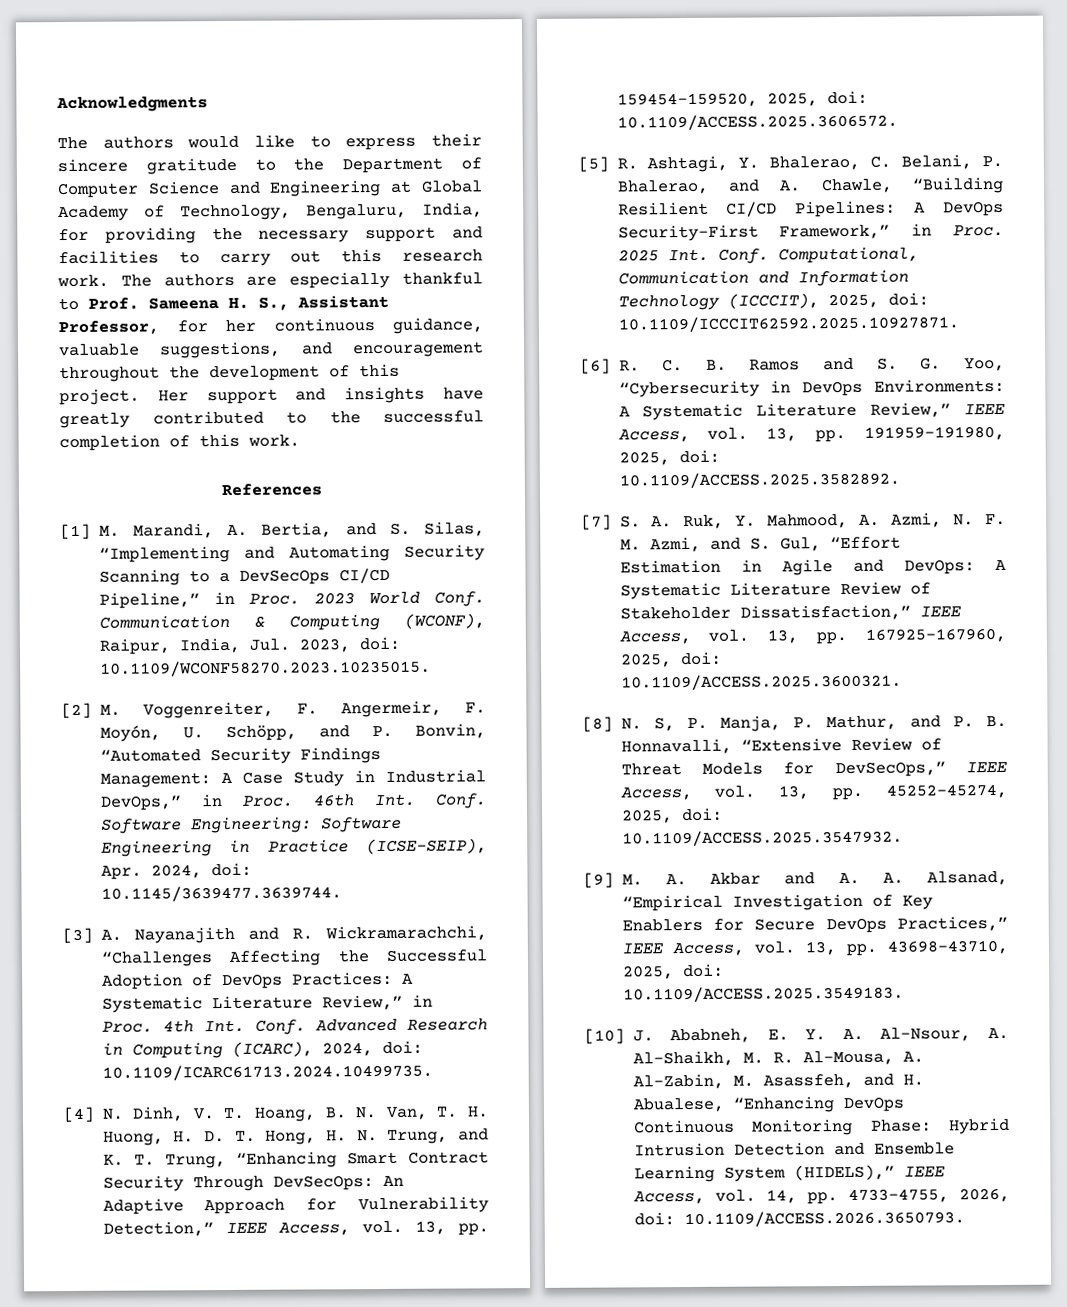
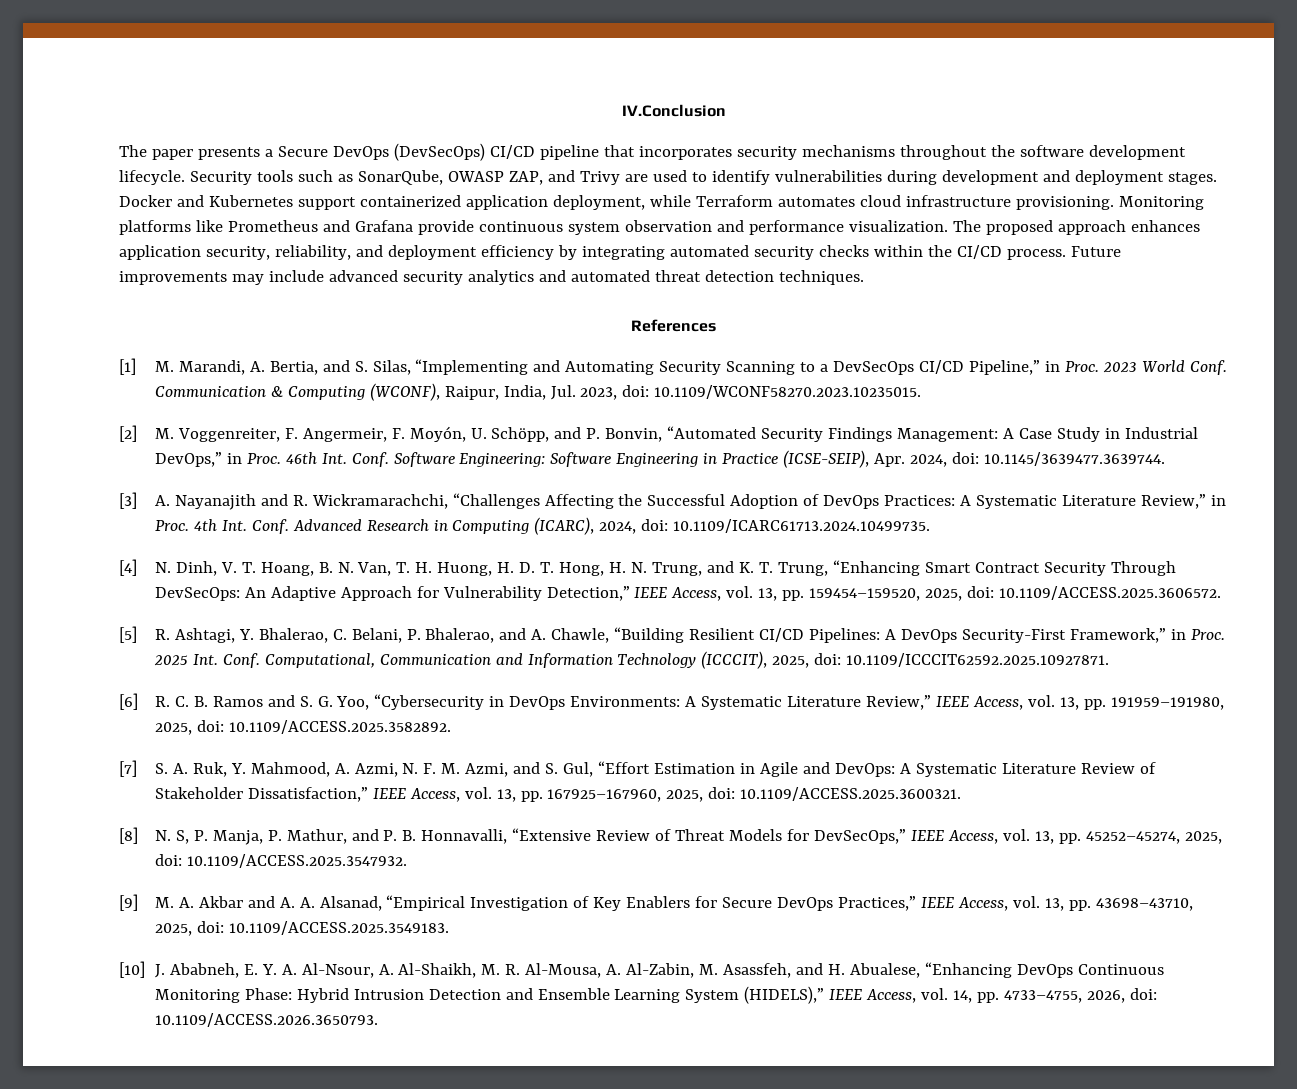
[56,96,208,113] [57,133,482,151] [57,157,483,175] [57,179,484,199] [58,202,483,222] [58,226,484,244] [58,248,484,267] [57,271,484,289] [58,294,389,311] [58,317,483,336] [58,341,484,359] [59,363,400,383] [59,386,485,406] [59,410,484,429] [59,433,300,452] Acknowledgments // The authors would like to express their sincere gratitude to the Department of Computer Science and Engineering at Global Academy of Technology, Bengaluru, India, for providing the necessary support and facilities to carry out this research work. The authors are especially thankful to Prof. Sameena H. S., Assistant Professor, for her continuous guidance, valuable suggestions, and encouragement throughout the development of this project. Her support and insights have greatly contributed to the successful completion of this work. -> [621,104,726,117] [119,143,1186,161] [119,170,1217,185] [119,195,1204,210] [119,220,1200,235] [119,245,1121,260] [119,270,864,285] IV.Conclusion // The paper presents a Secure DevOps (DevSecOps) CI/CD pipeline that incorporates security mechanisms throughout the software development lifecycle. Security tools such as SonarQube, OWASP ZAP, and Trivy are used to identify vulnerabilities during development and deployment stages. Docker and Kubernetes support containerized application deployment, while Terraform automates cloud infrastructure provisioning. Monitoring platforms like Prometheus and Grafana provide continuous system observation and performance visualization. The proposed approach enhances application security, reliability, and deployment efficiency by integrating automated security checks within the CI/CD process. Future improvements may include advanced security analytics and automated threat detection techniques.

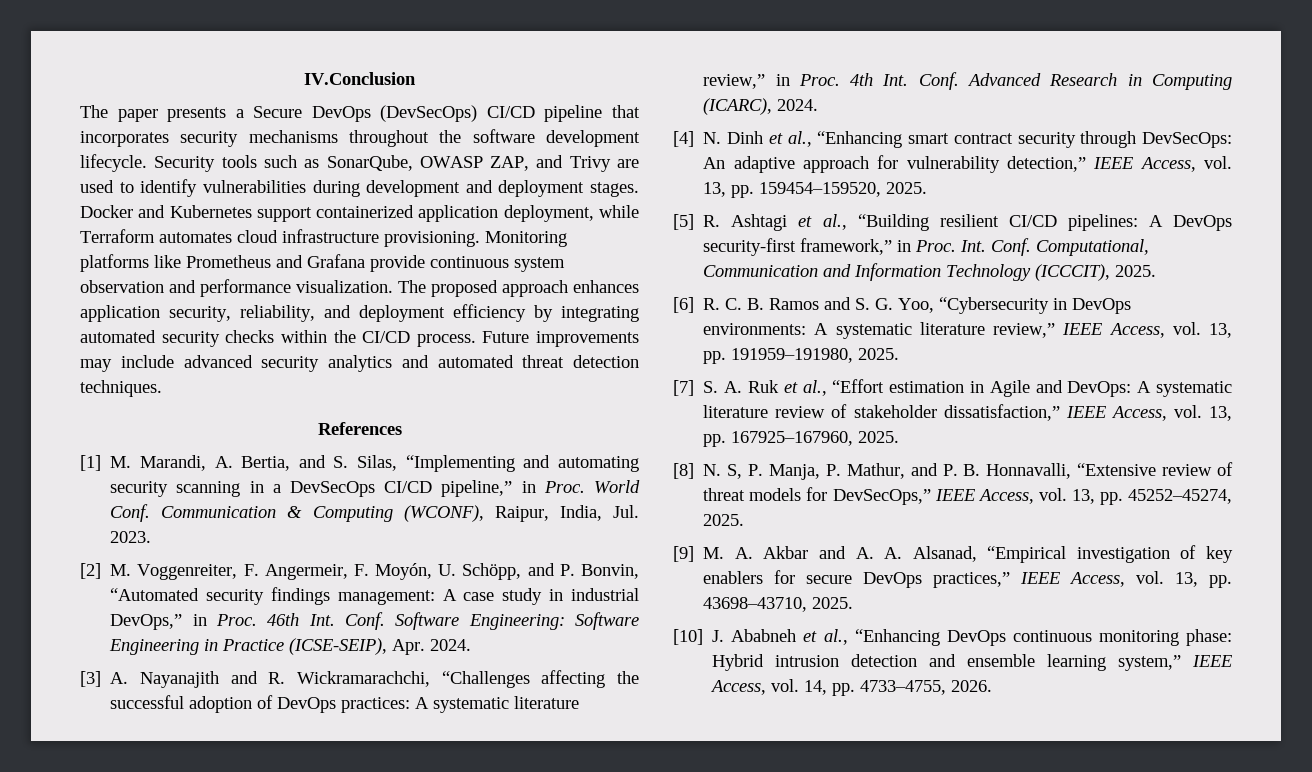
[565,361,816,375] Automating Security Scanning to -> [558,456,640,472] [110,481,264,497] automating security scanning in
[969,360,1138,375] Pipeline,” in Proc. 2023 -> [441,480,585,497] pipeline,” in Proc.
[580,385,922,400] 2023, doi: 10.1109/WCONF58270.2023.10235015. -> [110,531,152,543] 2023.
[761,427,1199,442] Security Findings Management: A Case Study in Industrial -> [206,587,639,605] security findings management: A case study in industrial
[910,452,1166,467] 2024, doi: 10.1145/3639477.3639744. -> [430,639,472,651] 2024.
[544,494,1207,509] Affecting the Successful Adoption of DevOps Practices: A Systematic Literature Review,” -> [541,670,639,688] [110,695,580,713] [703,74,766,89] affecting the successful adoption of DevOps practices: A systematic literature review,”
[599,519,931,534] 2024, doi: 10.1109/ICARC61713.2024.10499735. -> [777,99,819,111] 2024.
[175,560,1177,576] [154,586,630,601] Dinh, V. T. Hoang, B. N. Van, T. H. Huong, H. D. T. Hong, H. N. Trung, and K. T. Trung, “Enhancing Smart Contract Security Through DevSecOps: An Adaptive Approach for Vulnerability Detection,” -> [727,131,1232,148] [703,155,1086,173] Dinh et al., “Enhancing smart contract security through DevSecOps: An adaptive approach for vulnerability detection,”
[925,586,1222,601] 2025, doi: 10.1109/ACCESS.2025.3606572. -> [886,182,928,194] 2025.
[174,627,1226,643] [153,655,188,666] Ashtagi, Y. Bhalerao, C. Belani, P. Bhalerao, and A. Chawle, “Building Resilient CI/CD Pipelines: A DevOps Security-First Framework,” in Proc. 2025 -> [731,214,1232,231] [703,238,957,256] Ashtagi et al., “Building resilient CI/CD pipelines: A DevOps security-first framework,” in Proc.
[772,653,1110,668] 2025, doi: 10.1109/ICCCIT62592.2025.10927871. -> [1115,265,1157,277] 2025.
[570,695,932,710] Environments: A Systematic Literature Review,” -> [703,322,1056,339] environments: A systematic literature review,”
[154,720,451,735] 2025, doi: 10.1109/ACCESS.2025.3582892. -> [858,348,900,360] 2025.
[192,761,736,777] Ruk, Y. Mahmood, A. Azmi, N. F. M. Azmi, and S. Gul, “Effort Estimation -> [747,379,965,396] Ruk et al., “Effort estimation
[916,762,1157,777] [154,787,368,802] Systematic Literature Review of Stakeholder Dissatisfaction,” -> [1156,381,1232,397] [703,404,1060,421] systematic literature review of stakeholder dissatisfaction,”
[666,787,962,802] 2025, doi: 10.1109/ACCESS.2025.3600321. -> [858,431,900,443] 2025.
[596,829,783,841] Review of Threat Models -> [1162,462,1233,476] [703,488,802,501] review of threat models
[1185,831,1223,844] [154,854,407,868] 2025, doi: 10.1109/ACCESS.2025.3547932. -> [703,514,745,526] 2025.
[470,896,917,911] Investigation of Key Enablers for Secure DevOps Practices,” -> [1076,545,1233,563] [703,570,1011,588] investigation of key enablers for secure DevOps practices,”
[154,921,449,936] 2025, doi: 10.1109/ACCESS.2025.3549183. -> [812,597,854,609] 2025.
[169,962,1165,978] [154,986,825,1004] Ababneh, E. Y. A. Al-Nsour, A. Al-Shaikh, M. R. Al-Mousa, A. Al-Zabin, M. Asassfeh, and H. Abualese, “Enhancing DevOps Continuous Monitoring Phase: Hybrid Intrusion Detection and Ensemble Learning System (HIDELS),” -> [731,629,1232,646] [712,654,1182,671] Ababneh et al., “Enhancing DevOps continuous monitoring phase: Hybrid intrusion detection and ensemble learning system,”
[1087,988,1158,1003] [154,1013,378,1027] 2026, doi: 10.1109/ACCESS.2026.3650793. -> [951,680,993,692] 2026.

